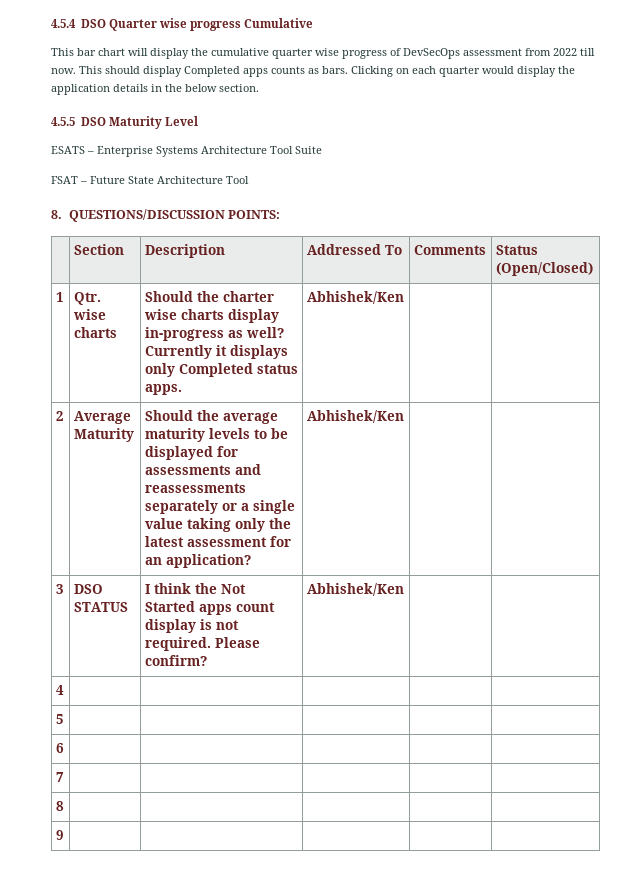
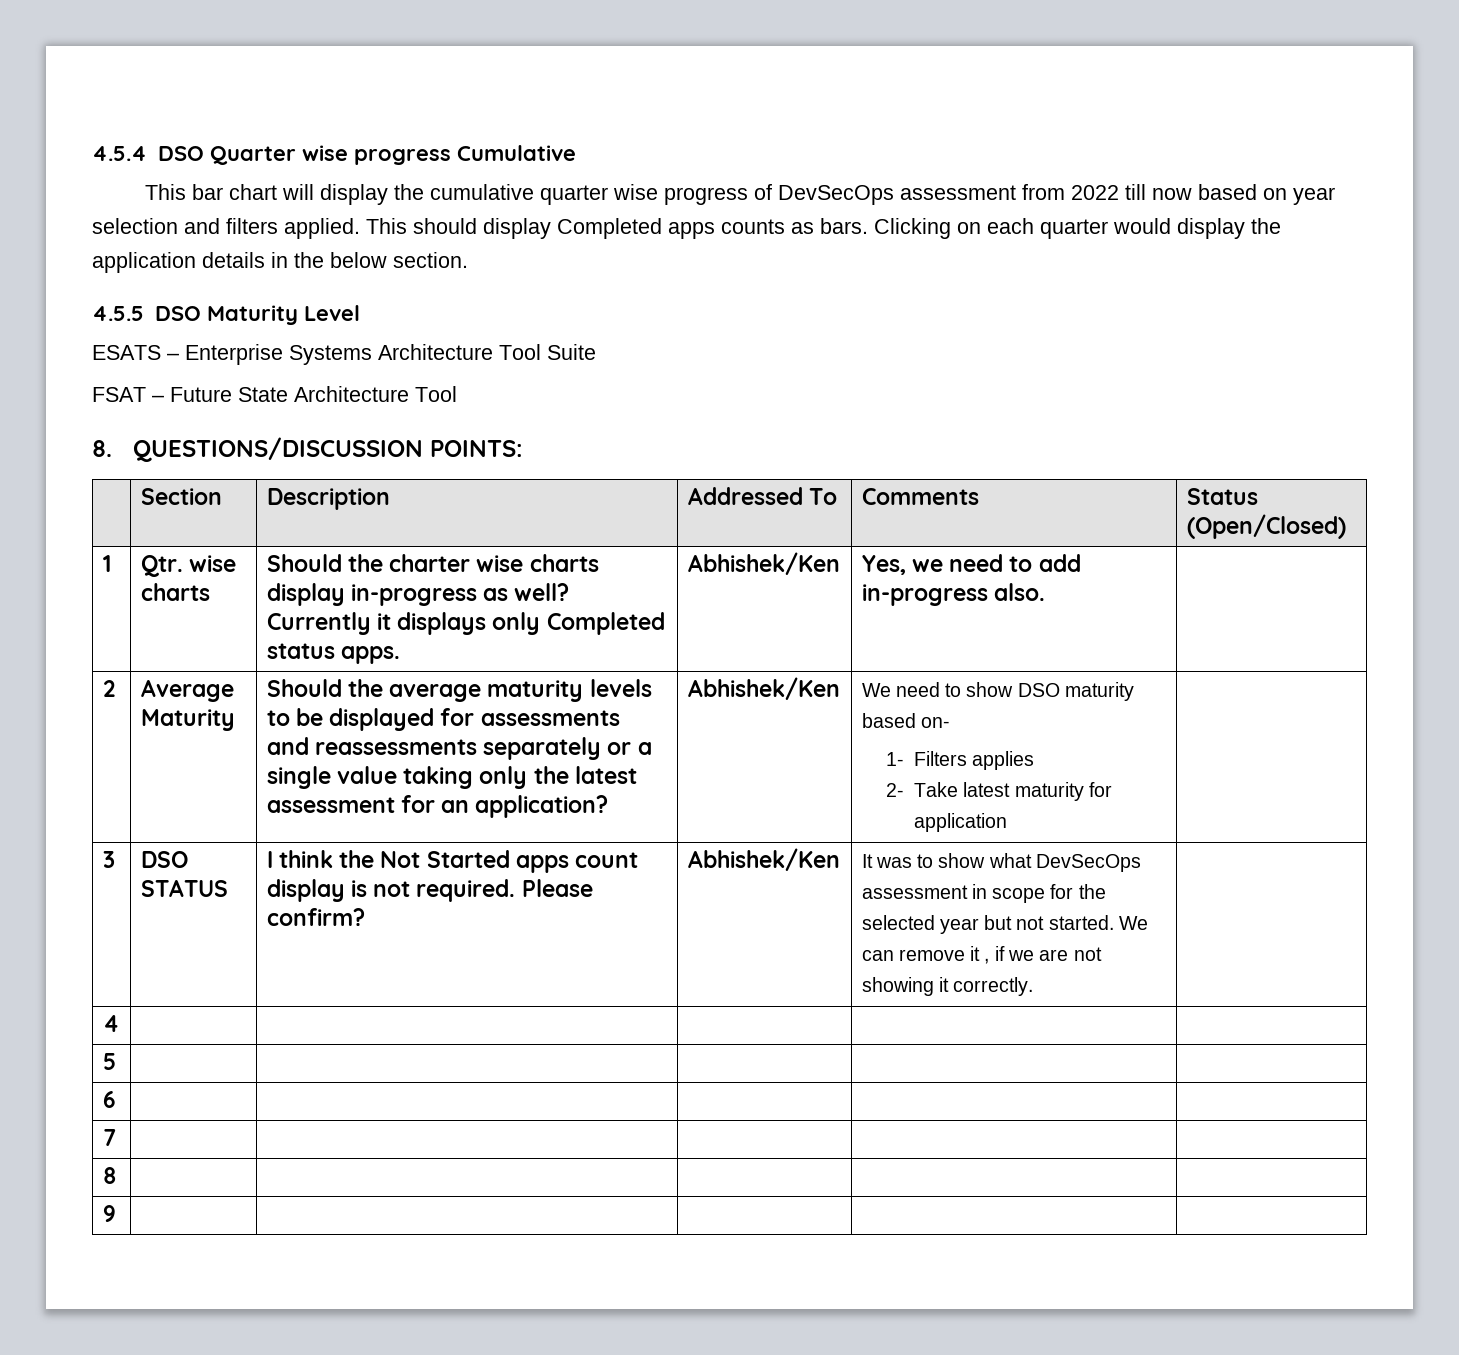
[51,68,76,74] now. -> [1152,184,1336,205] [92,218,360,239] now based on year selection and filters applied.
(404, 297) none -> [861,554,1081,575] [861,583,1045,606] Yes, we need to add in-progress also.
(404, 416) none -> [861,682,1135,701] [861,713,950,728] [886,751,1035,770] [886,782,1112,801] [914,813,1008,832] We need to show DSO maturity based on- // 1- Filters applies // 2- Take latest maturity for application
(404, 589) none -> [861,853,1142,872] [861,884,1106,903] [861,915,1149,934] [861,946,1102,964] [861,977,1034,996] It was to show what DevSecOps assessment in scope for the selected year but not started. We can remove it , if we are not showing it correctly.

